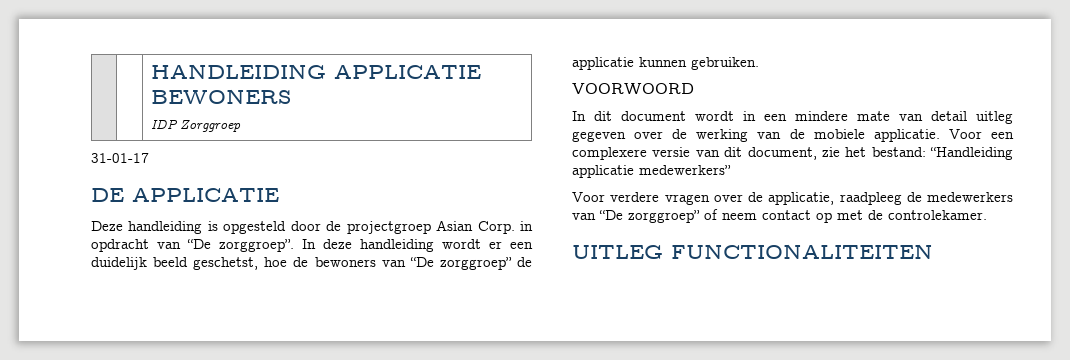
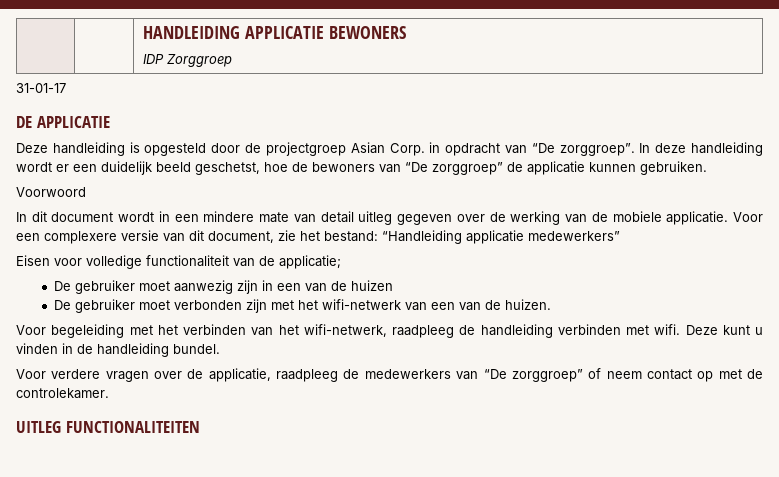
[572,83,694,95] VOORWOORD -> [16,187,86,197] Voorwoord
(731, 170) none -> [16,255,341,269] [54,280,394,294] [54,299,552,313] [16,324,763,338] [16,343,220,357] // Eisen voor volledige functionaliteit van de applicatie; // De gebruiker moet aanwezig zijn in een van de huizen // De gebruiker moet verbonden zijn met het wifi-netwerk van een van de huizen. // Voor begeleiding met het verbinden van het wifi-netwerk, raadpleeg de handleiding verbinden met wifi. Deze kunt u vinden in de handleiding bundel.

